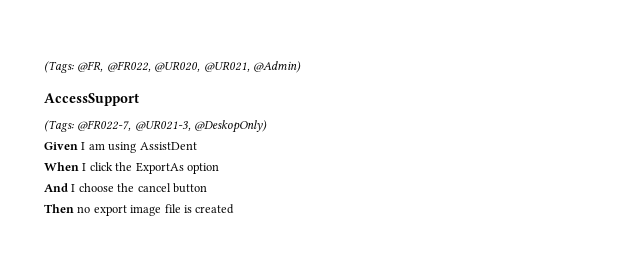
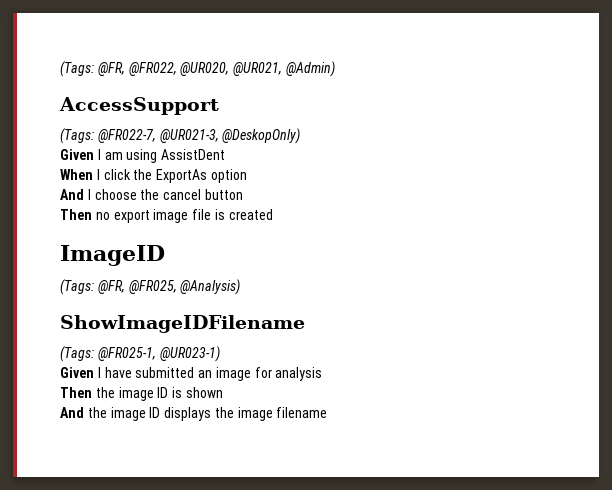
(235, 209) none -> [60,245,165,266] [60,279,241,295] [60,315,305,333] [60,346,220,362] [60,367,323,381] [60,387,223,401] [60,407,328,421] // ImageID // (Tags: @FR, @FR025, @Analysis) // ShowImageIDFilename // (Tags: @FR025-1, @UR023-1) // Given I have submitted an image for analysis // Then the image ID is shown // And the image ID displays the image filename

